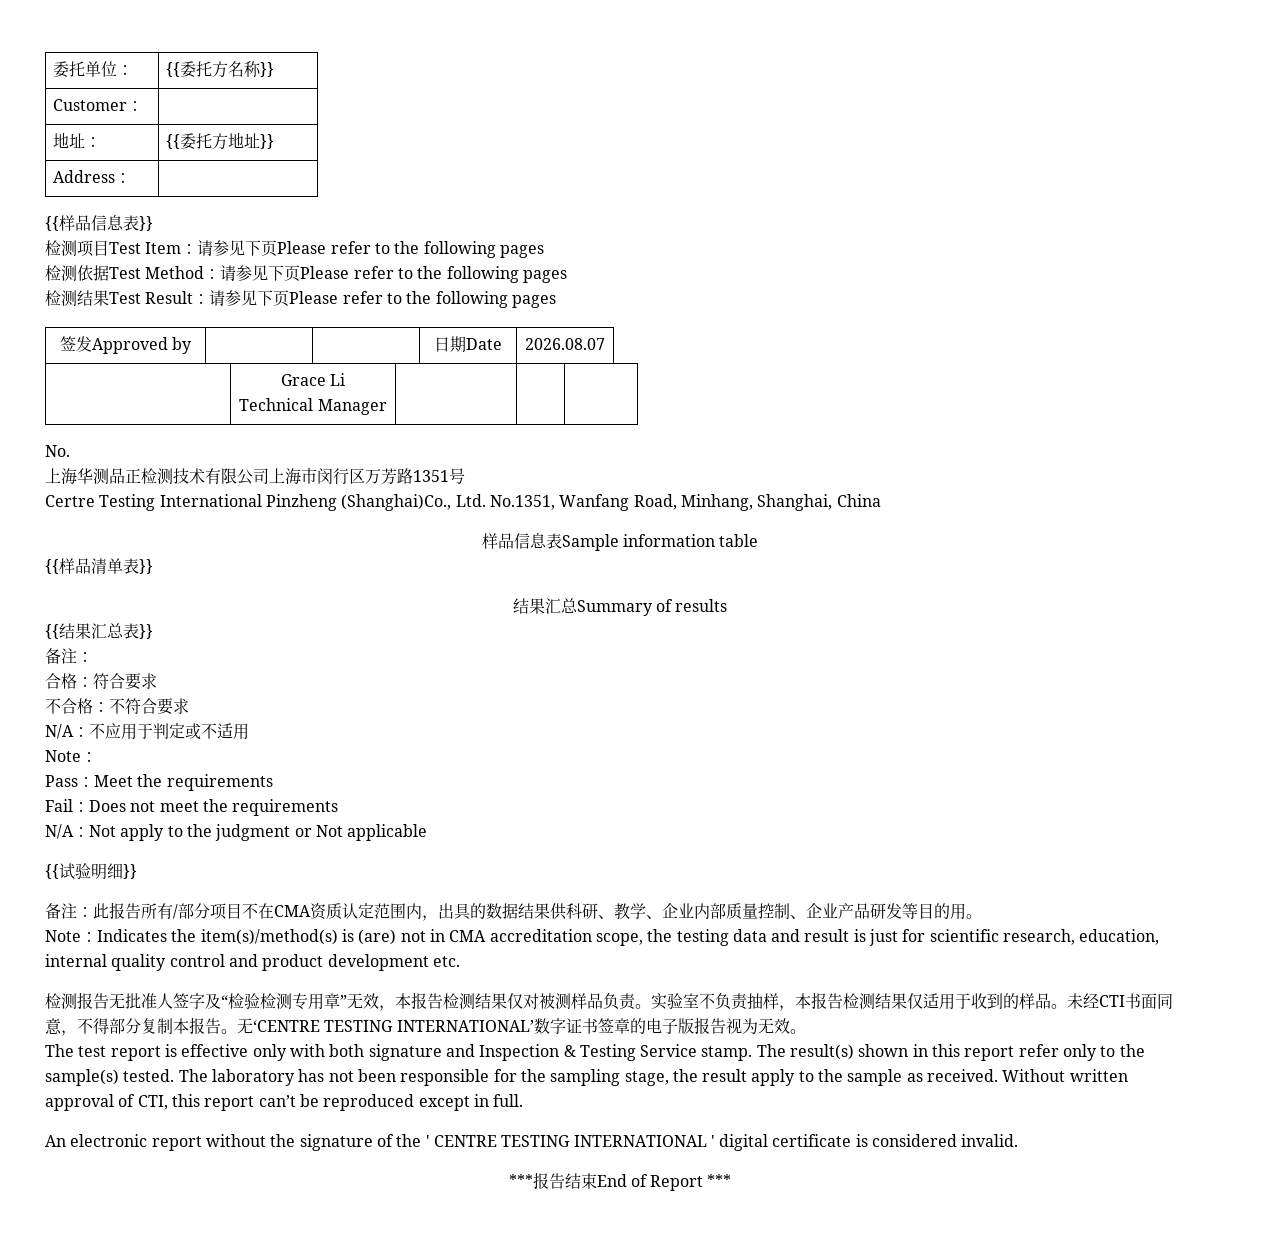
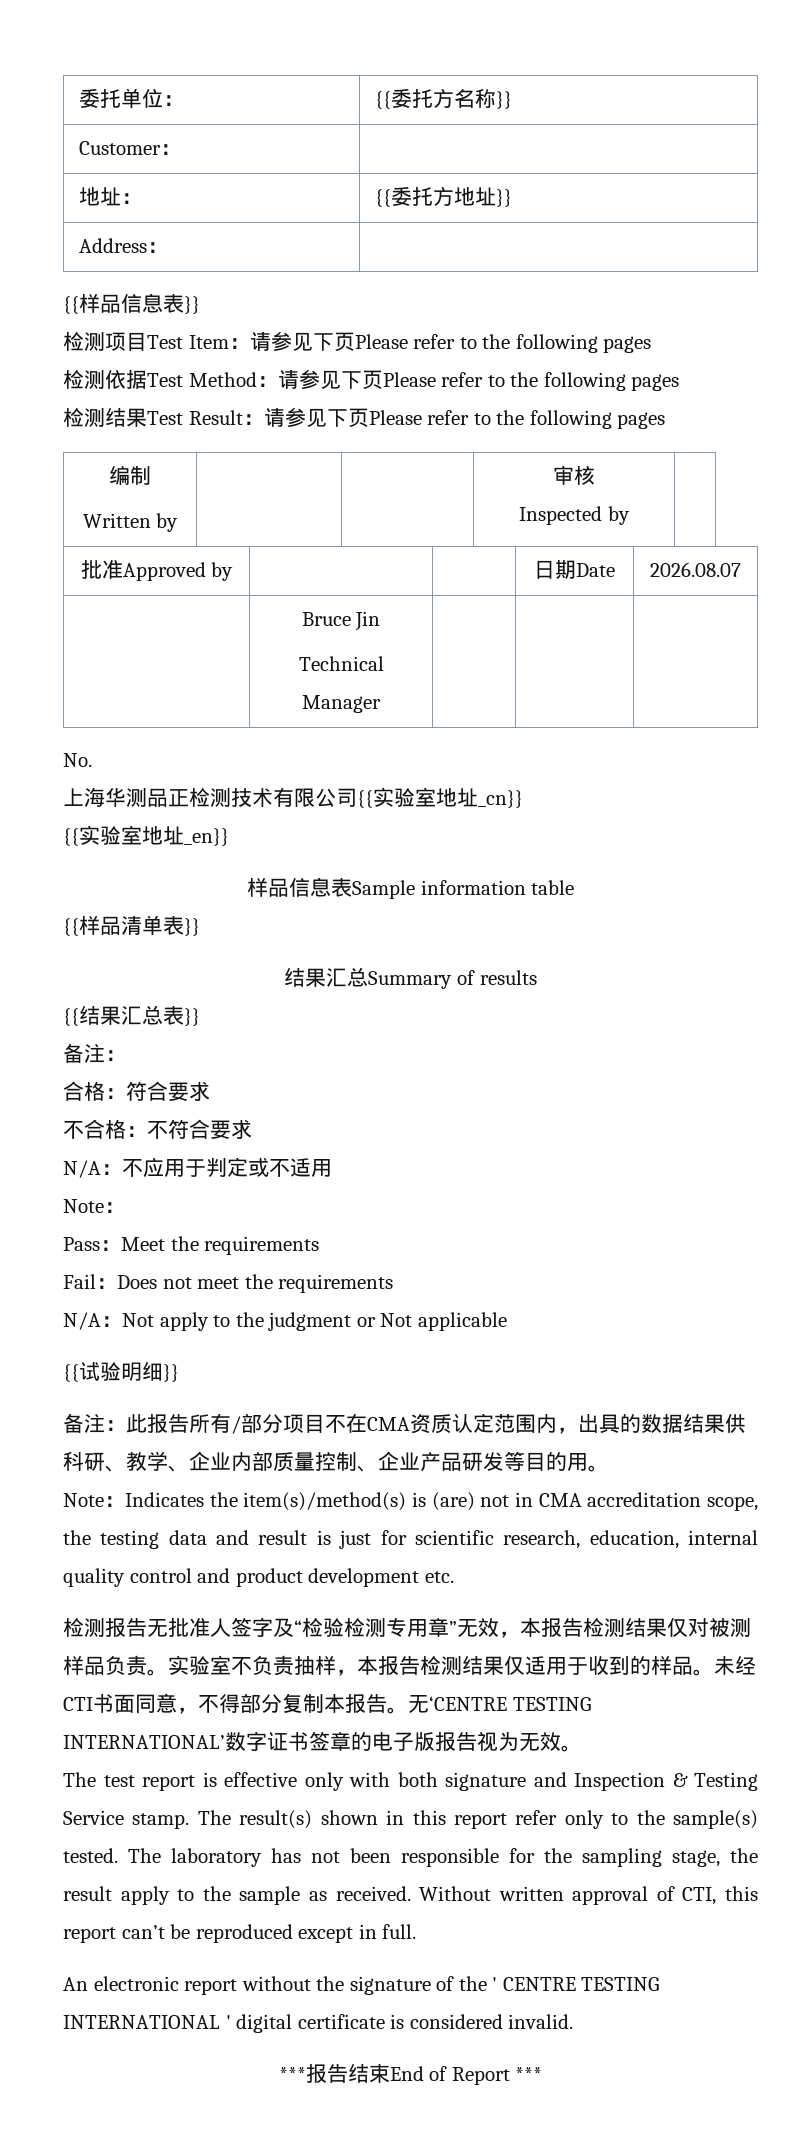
[59,336,92,352] 签发 -> [109,465,151,485] [82,513,179,532] [553,465,595,485] [519,506,630,525] [80,559,123,579] 编制 // Written by | | | 审核 // Inspected by | // 批准
[280,373,346,386] Grace Li -> [301,611,381,631] Bruce Jin
[269,468,465,485] [45,494,881,511] 上海市闵行区万芳路1351号 // Certre Testing International Pinzheng (Shanghai)Co., Ltd. No.1351, Wanfang Road, Minhang, Shanghai, China -> [357,787,523,808] [63,825,229,846] {{实验室地址_cn}} // {{实验室地址_en}}

